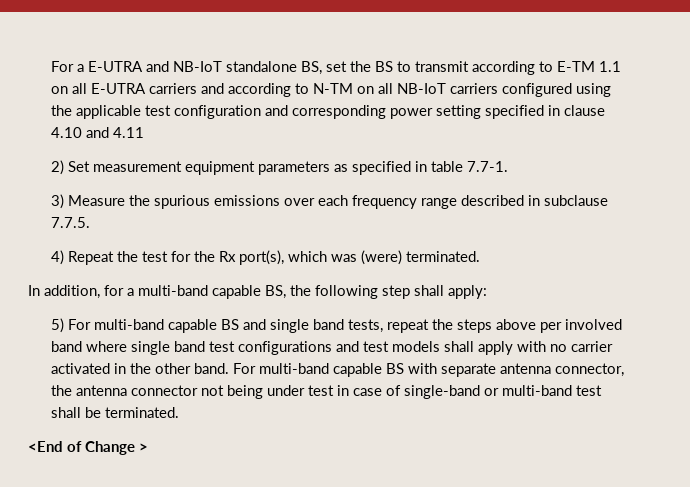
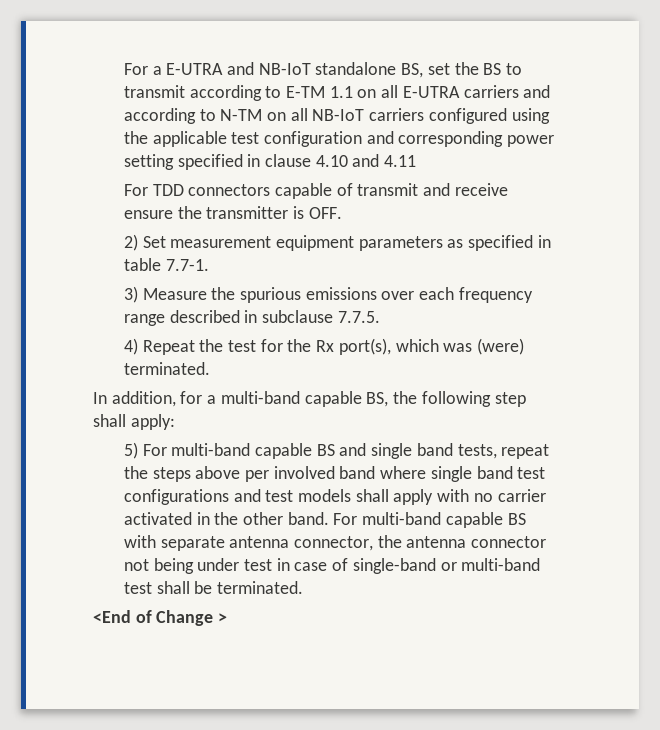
(144, 132) none -> [123,183,508,199] [123,206,342,219] // For TDD connectors capable of transmit and receive ensure the transmitter is OFF.

